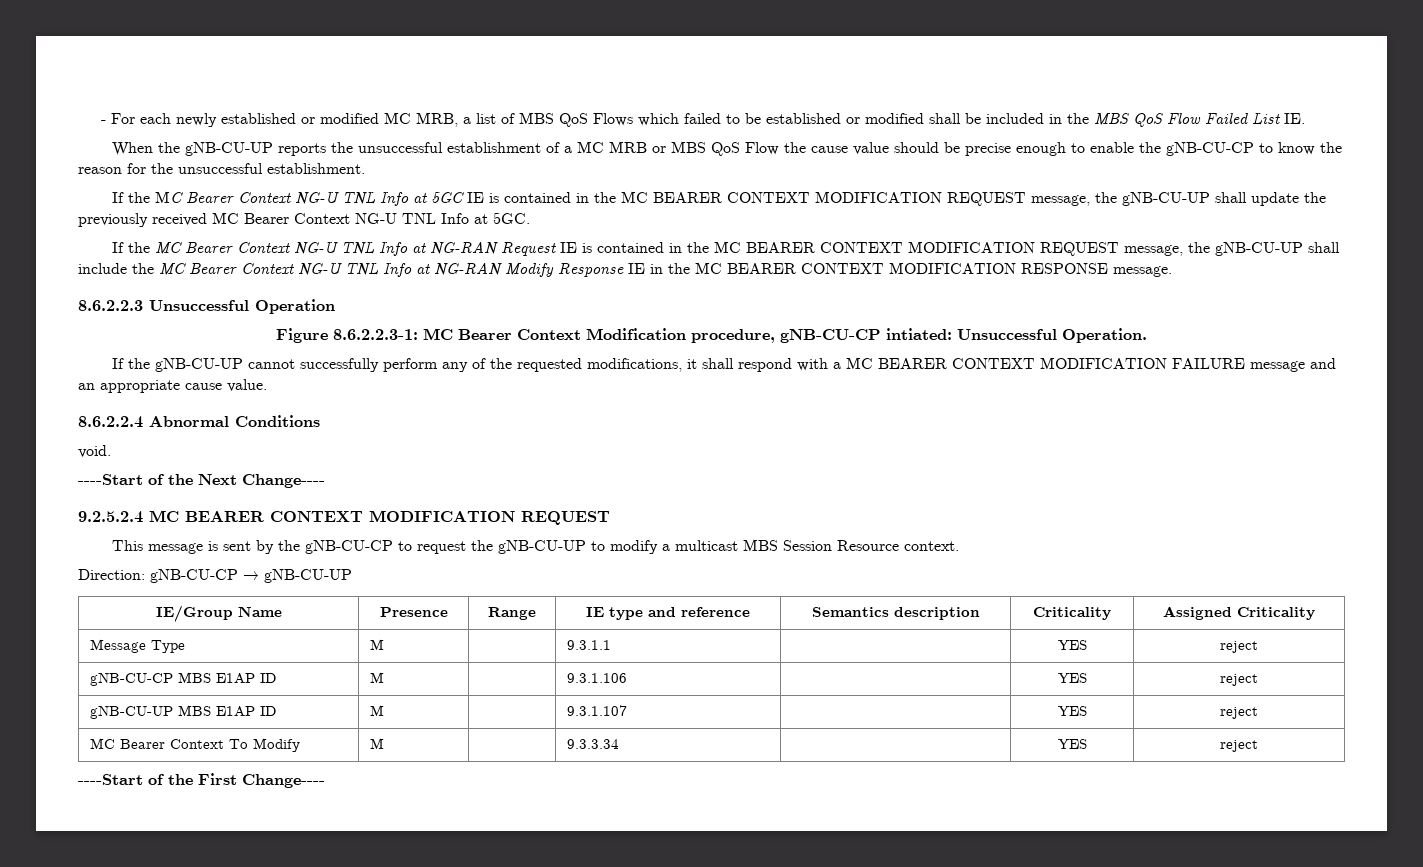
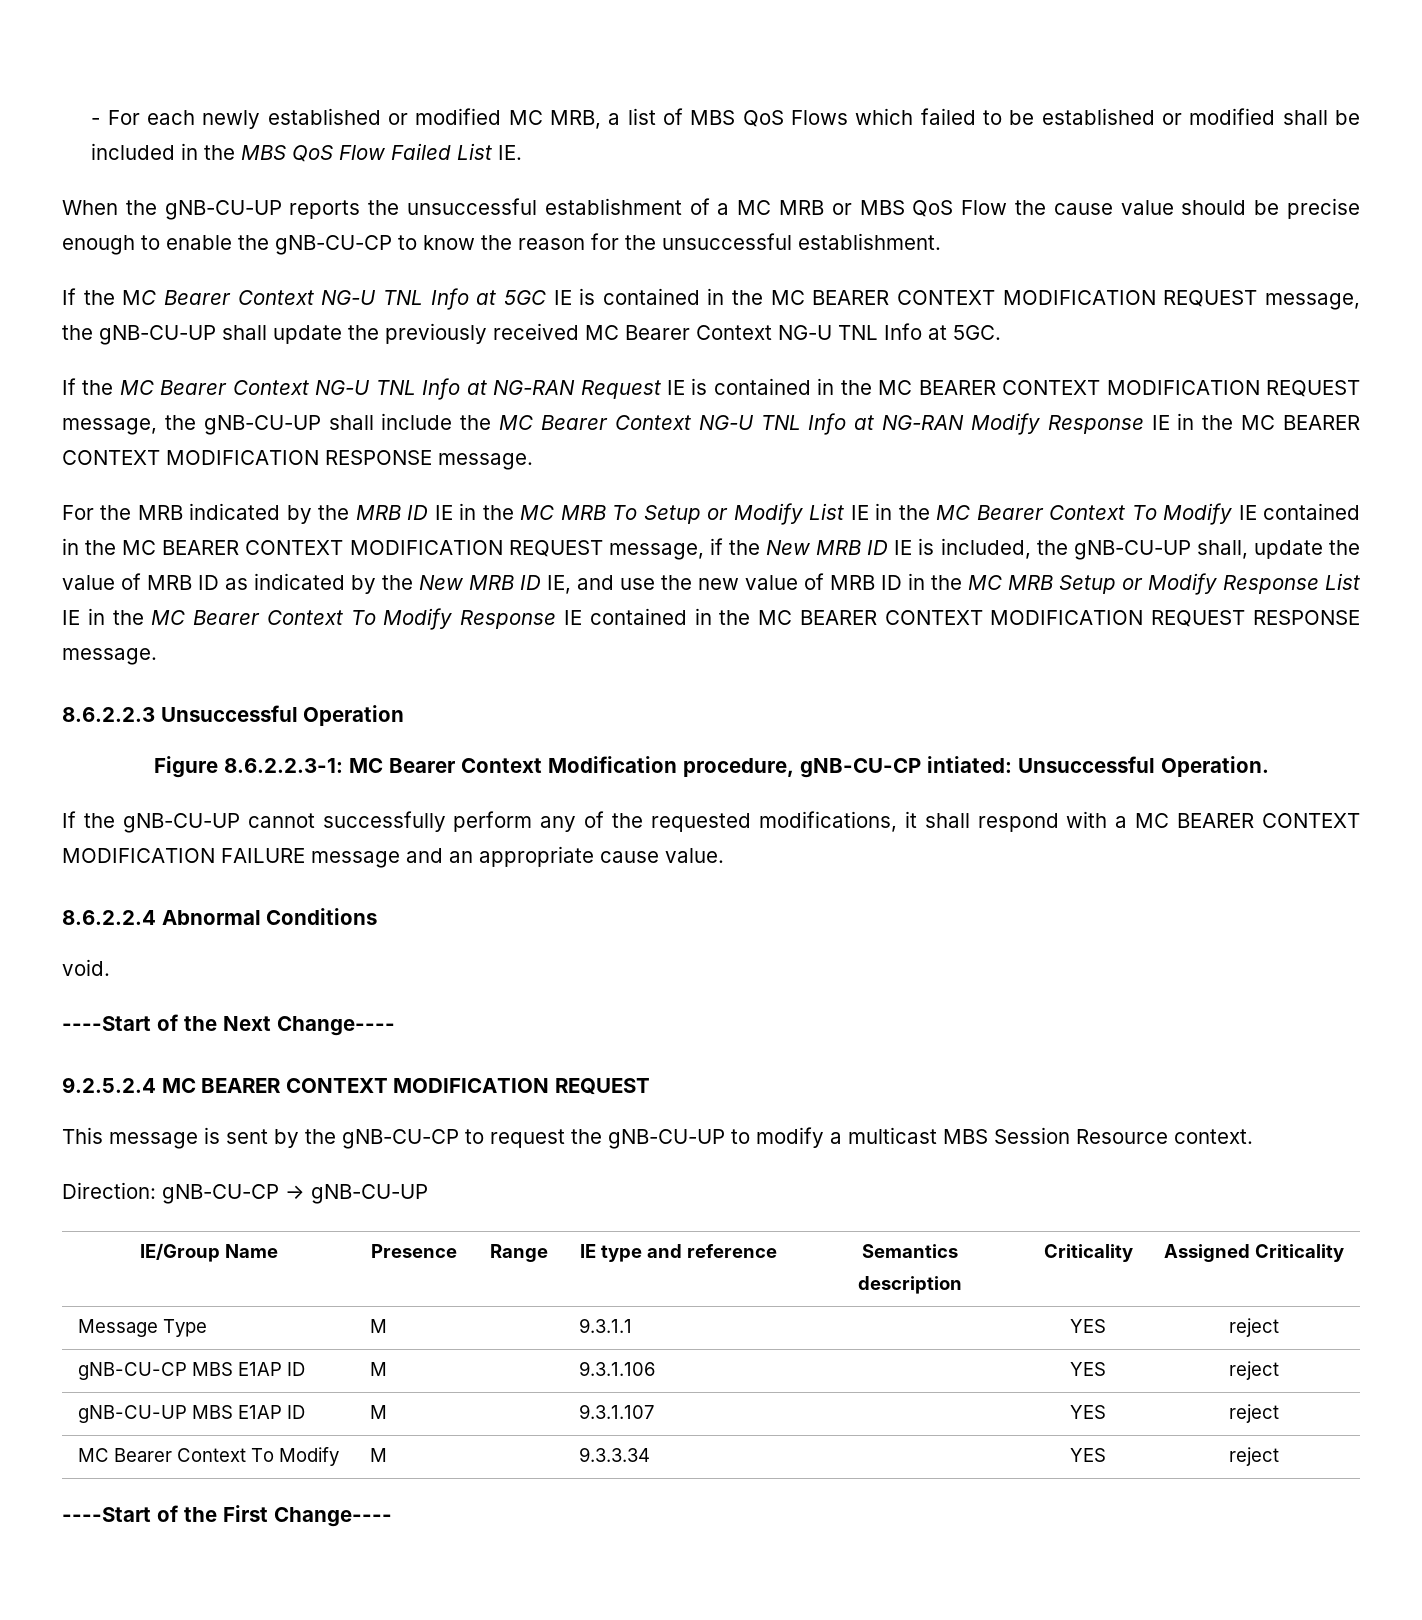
(1172, 271) none -> [62,503,1361,525] [62,538,1360,560] [62,573,1360,595] [62,608,1361,630] [62,648,157,665] // For the MRB indicated by the MRB ID IE in the MC MRB To Setup or Modify List IE in the MC Bearer Context To Modify IE contained in the MC BEARER CONTEXT MODIFICATION REQUEST message, if the New MRB ID IE is included, the gNB-CU-UP shall, update the value of MRB ID as indicated by the New MRB ID IE, and use the new value of MRB ID in the MC MRB Setup or Modify Response List IE in the MC Bearer Context To Modify Response IE contained in the MC BEARER CONTEXT MODIFICATION REQUEST RESPONSE message.

